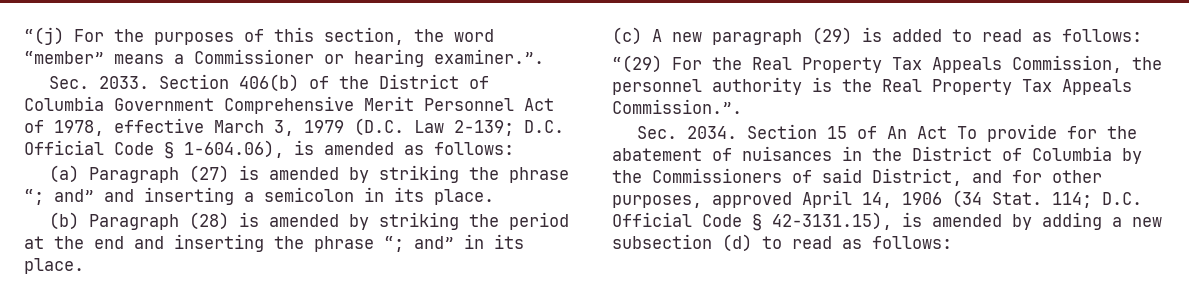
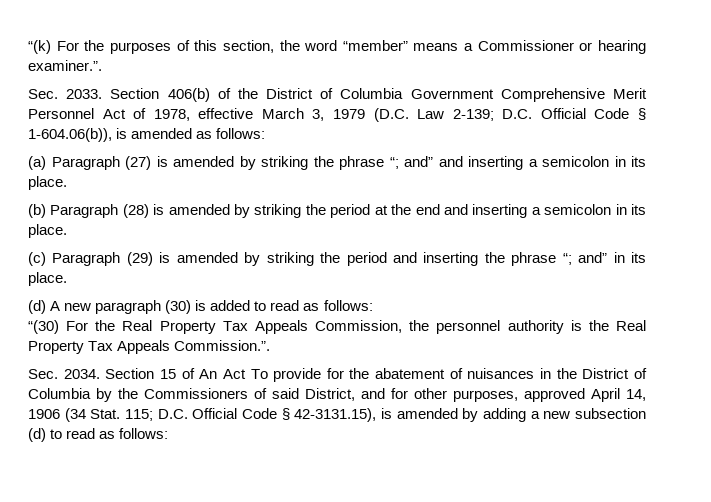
[24,27,64,45] “(j) -> [28,40,51,54] “(k)
[184,140,284,158] 1-604.06), -> [28,128,112,142] 1-604.06(b)),
(264, 243) none -> [531,204,647,215] [28,224,67,238] [28,252,479,266] a semicolon in its place. // (c) Paragraph (29) is amended by striking the period and inserting
[612,27,642,45] (c) -> [28,300,46,314] (d)
[812,27,852,45] (29) -> [165,300,192,314] (30)
[612,55,662,73] “(29) -> [28,320,59,334] “(30)
[1052,192,1092,208] 114; -> [125,409,153,421] 115;

